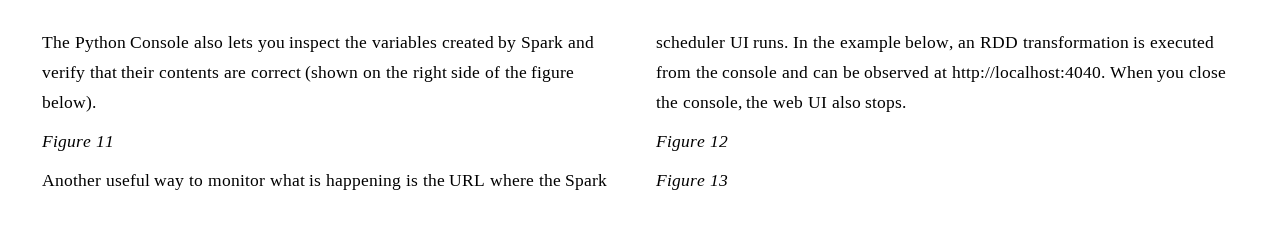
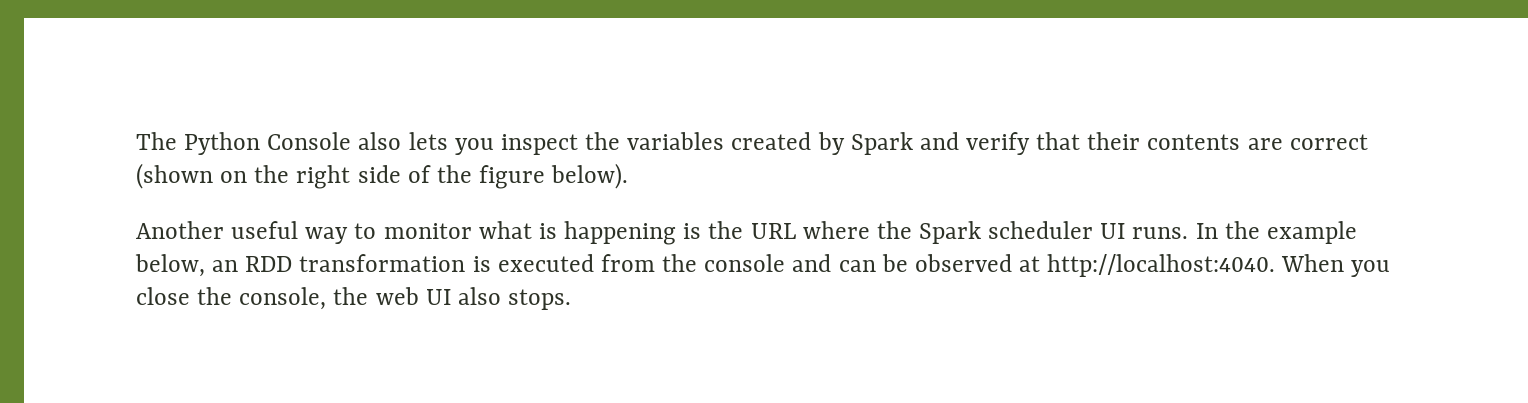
[41,136,114,151] // Figure 11 -> (629, 176) none
[655,136,728,151] [655,175,728,190] // Figure 12 // Figure 13 -> (572, 299) none

